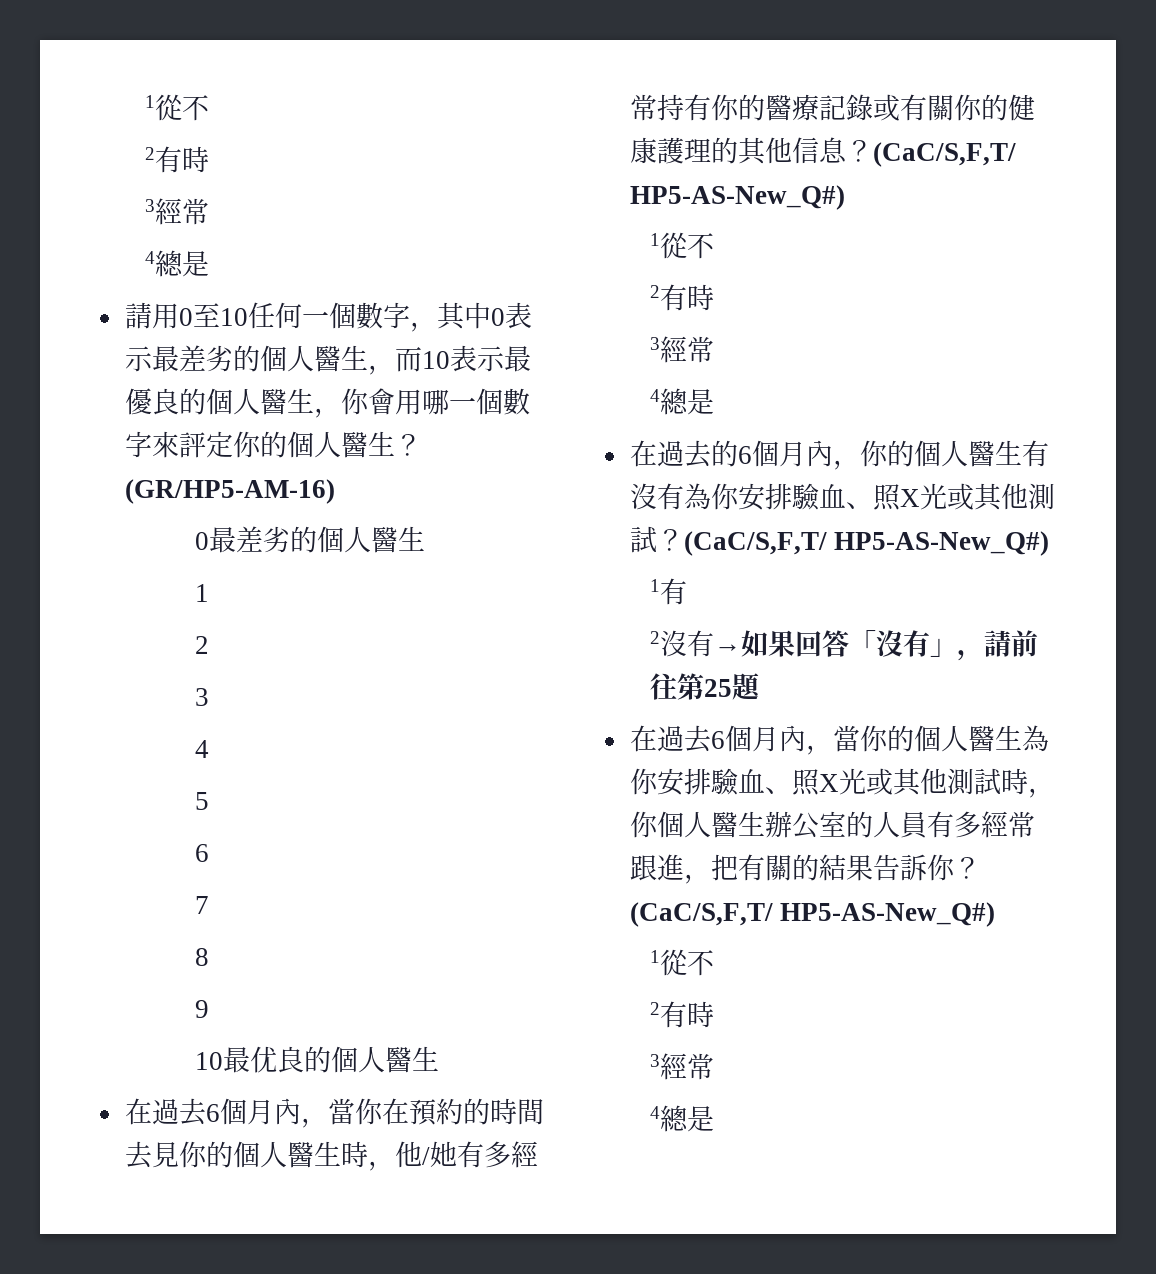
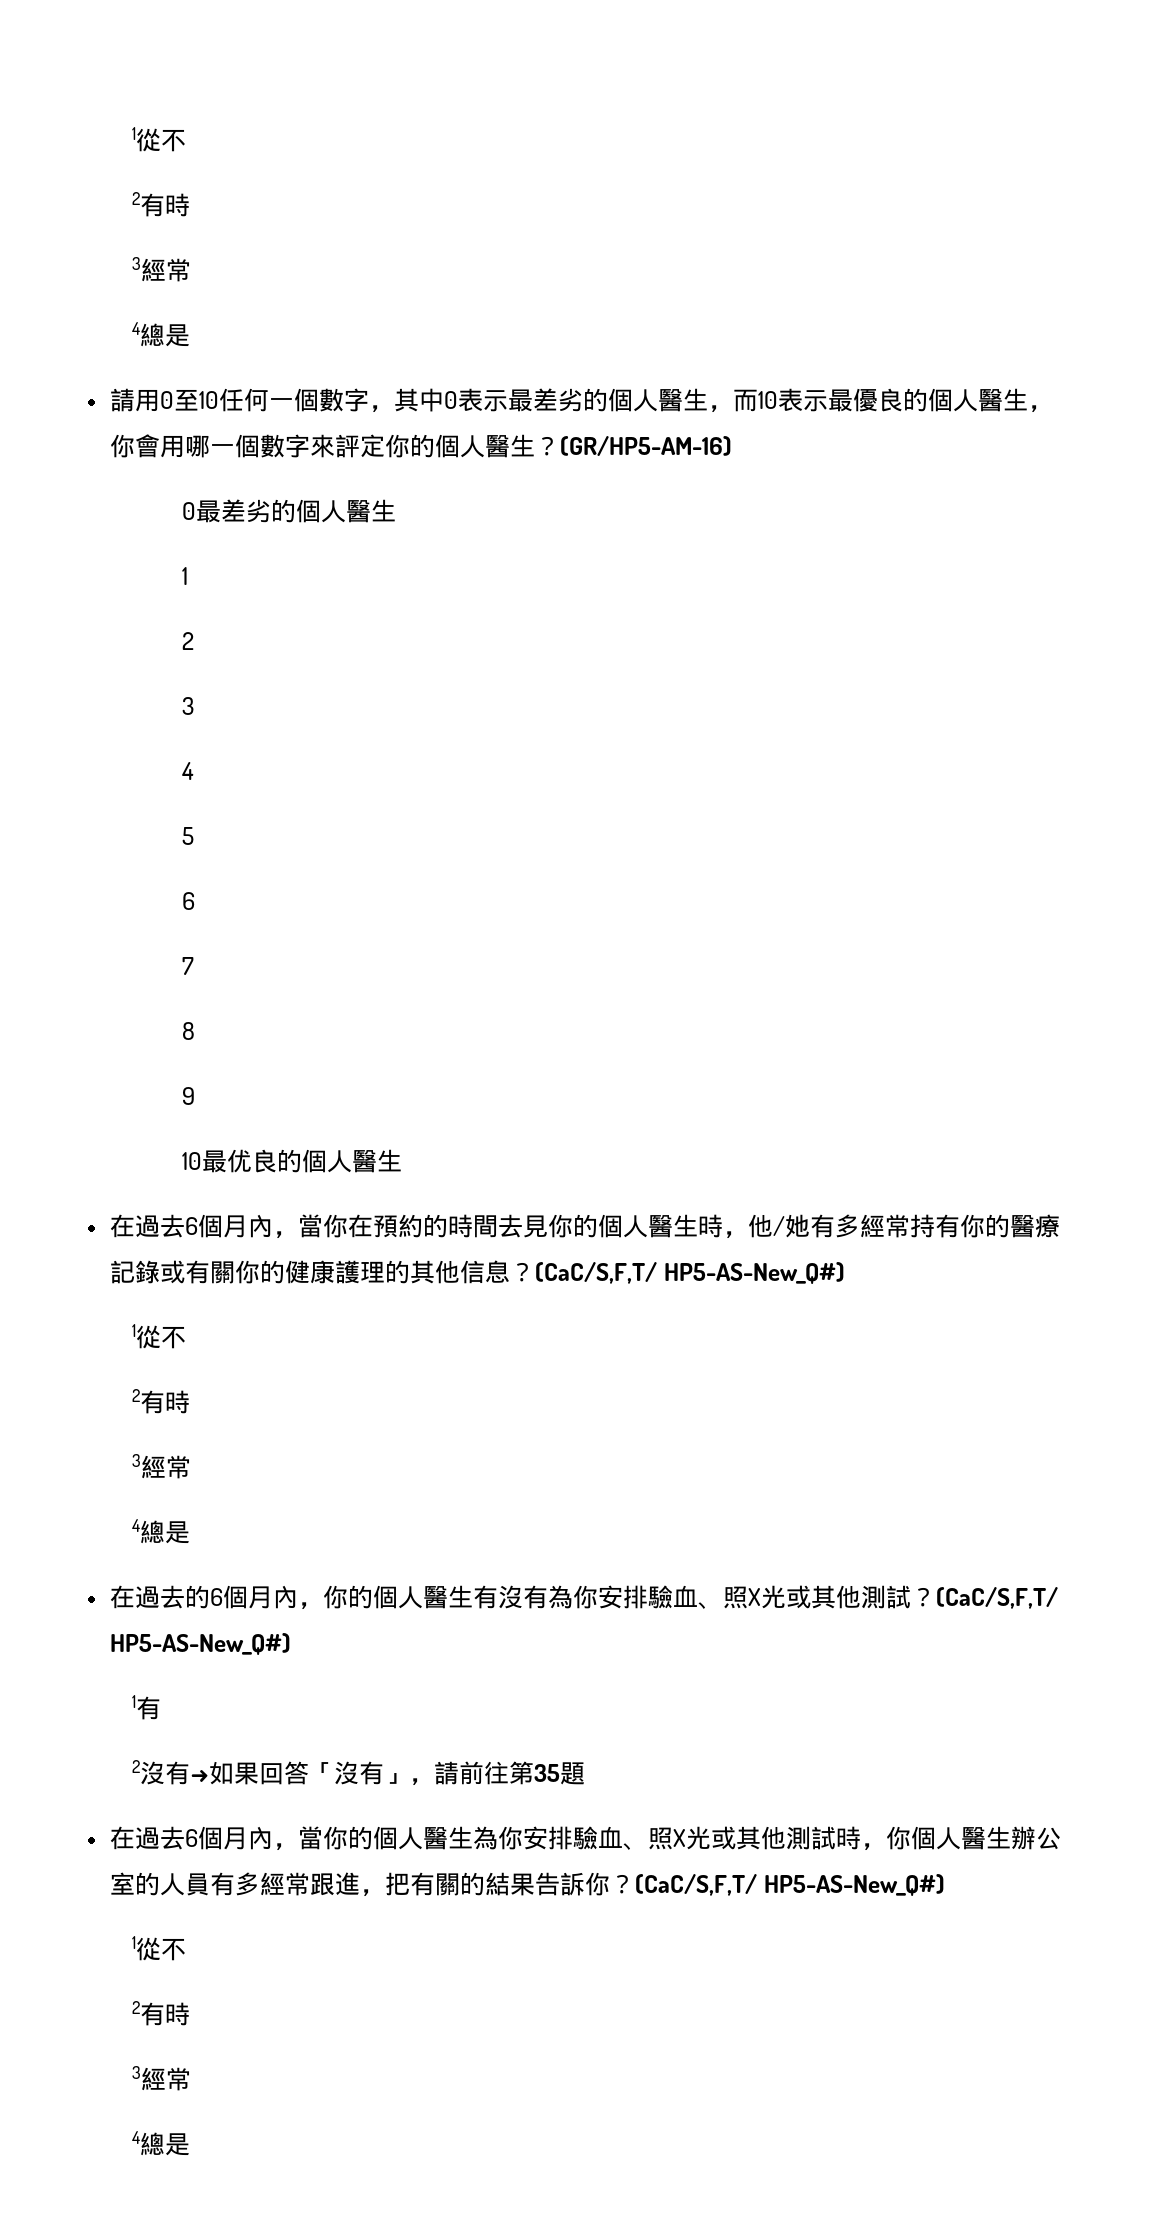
[703,679,732,697] 25 -> [534,1764,561,1782] 35

